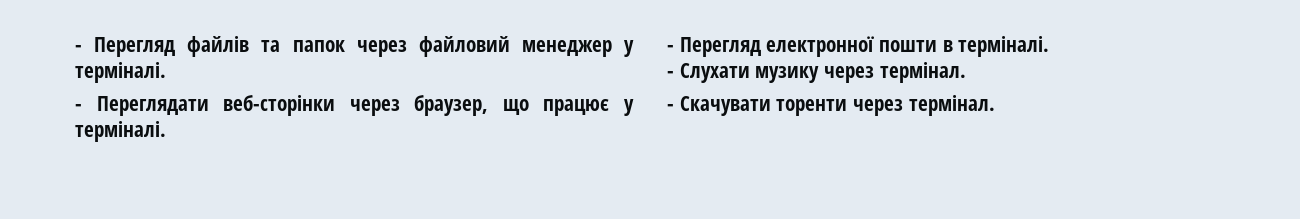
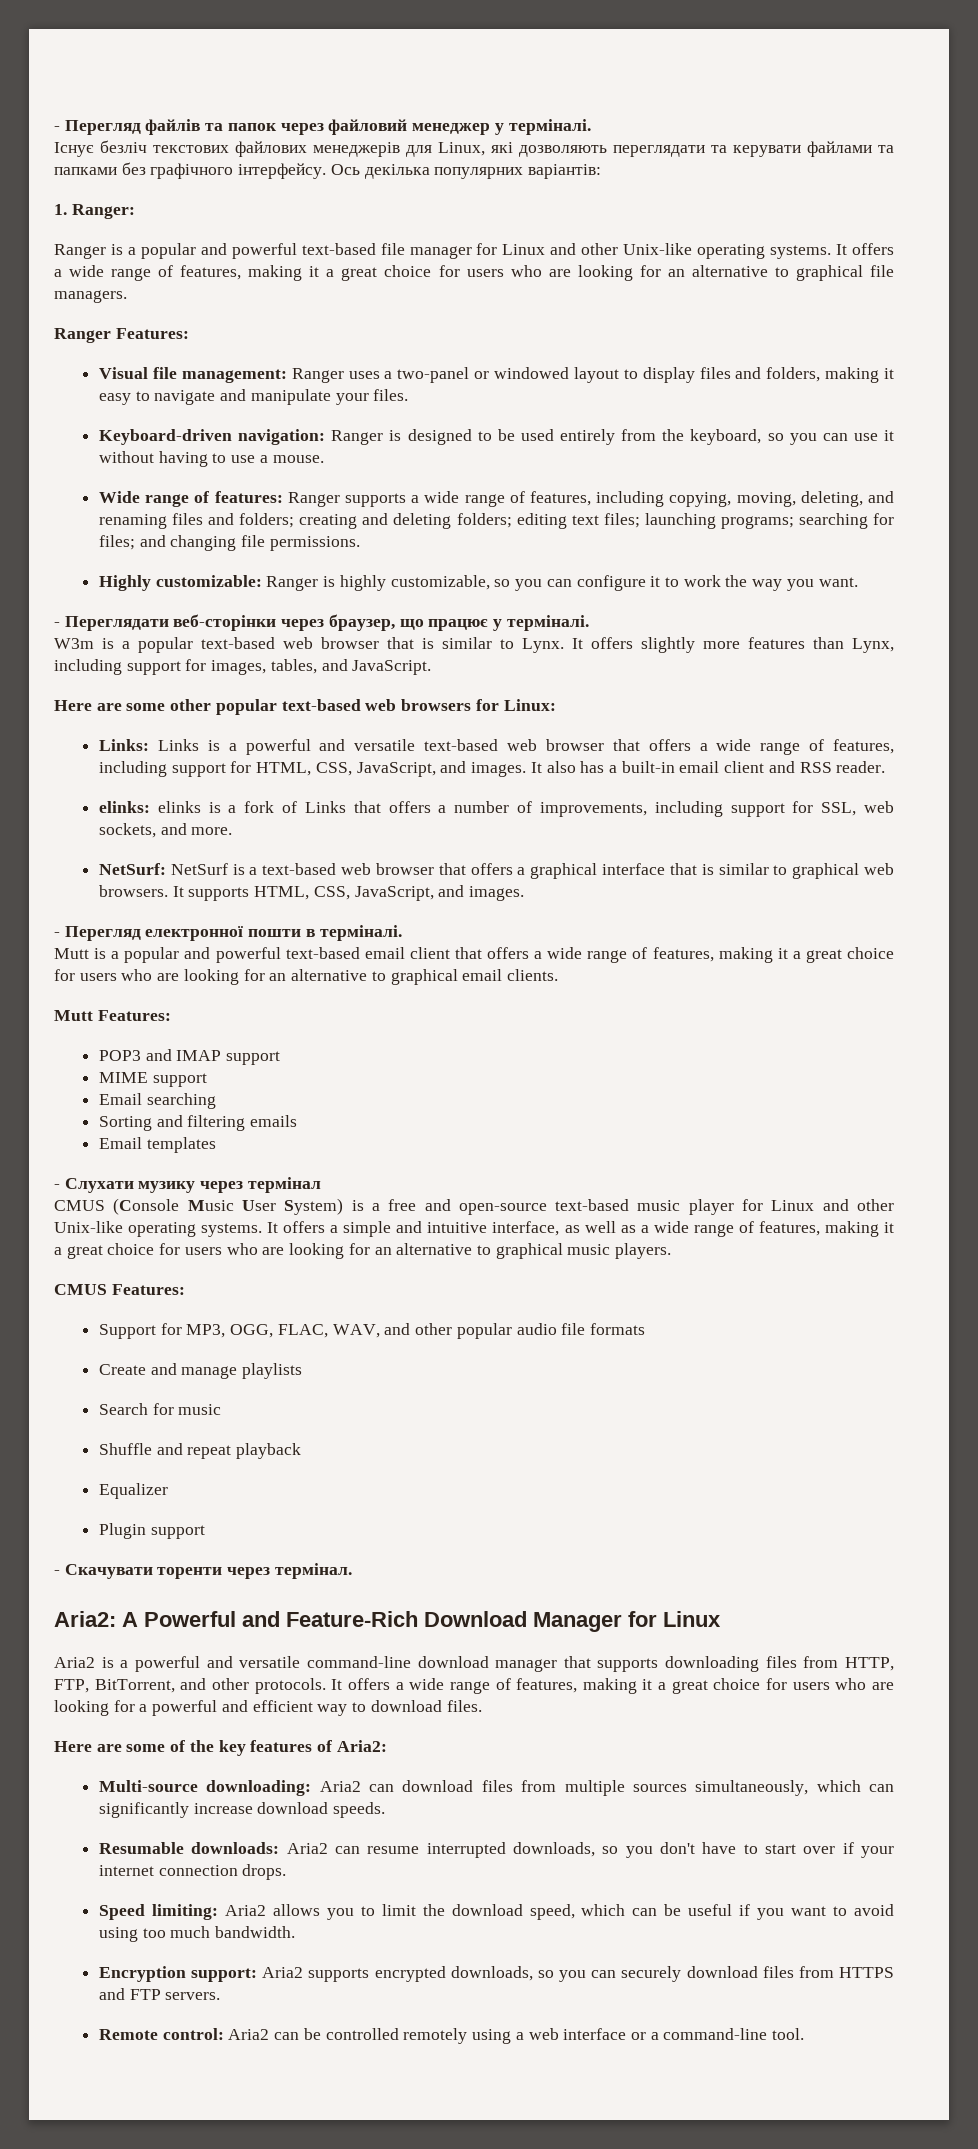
(166, 72) none -> [54,140,894,157] [54,162,602,179] [54,204,135,219] [54,243,895,259] [54,265,894,281] [54,290,127,303] [54,328,189,343] [99,367,894,383] [99,389,409,405] [99,429,894,445] [99,451,324,467] [99,491,894,507] [99,513,895,529] [99,535,360,551] [99,575,858,591] // Існує безліч текстових файлових менеджерів для Linux, які дозволяють переглядати та керувати файлами та папками без графічного інтерфейсу. Ось декілька популярних варіантів: // 1. Ranger: // Ranger is a popular and powerful text-based file manager for Linux and other Unix-like operating systems. It offers a wide range of features, making it a great choice for users who are looking for an alternative to graphical file managers. // Ranger Features: // Visual file management: Ranger uses a two-panel or windowed layout to display files and folders, making it easy to navigate and manipulate your files. // Keyboard-driven navigation: Ranger is designed to be used entirely from the keyboard, so you can use it without having to use a mouse. // Wide range of features: Ranger supports a wide range of features, including copying, moving, deleting, and renaming files and folders; creating and deleting folders; editing text files; launching programs; searching for files; and changing file permissions. // Highly customizable: Ranger is highly customizable, so you can configure it to work the way you want.
(166, 131) none -> [54,637,894,653] [54,659,432,675] [54,699,556,715] [99,739,894,755] [99,761,886,777] [99,801,895,817] [99,823,233,838] [99,863,895,879] [99,885,525,901] // W3m is a popular text-based web browser that is similar to Lynx. It offers slightly more features than Lynx, including support for images, tables, and JavaScript. // Here are some other popular text-based web browsers for Linux: // Links: Links is a powerful and versatile text-based web browser that offers a wide range of features, including support for HTML, CSS, JavaScript, and images. It also has a built-in email client and RSS reader. // elinks: elinks is a fork of Links that offers a number of improvements, including support for SSL, web sockets, and more. // NetSurf: NetSurf is a text-based web browser that offers a graphical interface that is similar to graphical web browsers. It supports HTML, CSS, JavaScript, and images.
[667,62,966,83] - Слухати музику через термінал. -> [54,947,895,963] [54,969,558,985] [54,1010,171,1021] [99,1049,281,1065] [99,1072,207,1087] [99,1093,216,1109] [99,1115,298,1131] [99,1137,216,1153] [54,1177,321,1193] [54,1198,894,1215] [54,1221,895,1237] [54,1243,672,1259] [54,1284,185,1295] [99,1323,645,1339] [99,1363,303,1379] [99,1403,222,1415] [99,1443,302,1459] [99,1483,169,1499] [99,1523,205,1539] Mutt is a popular and powerful text-based email client that offers a wide range of features, making it a great choice for users who are looking for an alternative to graphical email clients. // Mutt Features: // POP3 and IMAP support // MIME support // Email searching // Sorting and filtering emails // Email templates // - Слухати музику через термінал // CMUS (Console Music User System) is a free and open-source text-based music player for Linux and other Unix-like operating systems. It offers a simple and intuitive interface, as well as a wide range of features, making it a great choice for users who are looking for an alternative to graphical music players. // CMUS Features: // Support for MP3, OGG, FLAC, WAV, and other popular audio file formats // Create and manage playlists // Search for music // Shuffle and repeat playback // Equalizer // Plugin support
(995, 105) none -> [54,1611,721,1632] [54,1656,894,1672] [54,1678,894,1694] [54,1700,482,1716] [54,1740,387,1756] [99,1780,894,1796] [99,1802,386,1818] [99,1842,894,1858] [99,1864,287,1880] [99,1904,895,1920] [99,1926,296,1942] [99,1966,894,1982] [99,1988,221,2000] [99,2028,805,2044] // Aria2: A Powerful and Feature-Rich Download Manager for Linux // Aria2 is a powerful and versatile command-line download manager that supports downloading files from HTTP, FTP, BitTorrent, and other protocols. It offers a wide range of features, making it a great choice for users who are looking for a powerful and efficient way to download files. // Here are some of the key features of Aria2: // Multi-source downloading: Aria2 can download files from multiple sources simultaneously, which can significantly increase download speeds. // Resumable downloads: Aria2 can resume interrupted downloads, so you don't have to start over if your internet connection drops. // Speed limiting: Aria2 allows you to limit the download speed, which can be useful if you want to avoid using too much bandwidth. // Encryption support: Aria2 supports encrypted downloads, so you can securely download files from HTTPS and FTP servers. // Remote control: Aria2 can be controlled remotely using a web interface or a command-line tool.

